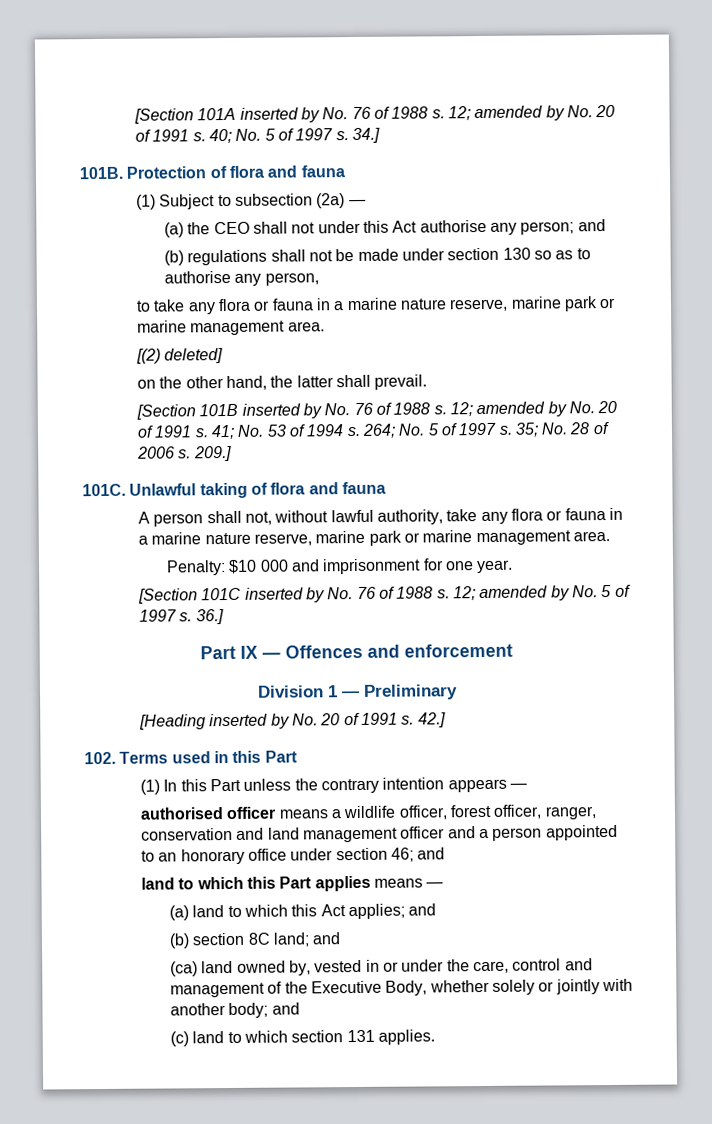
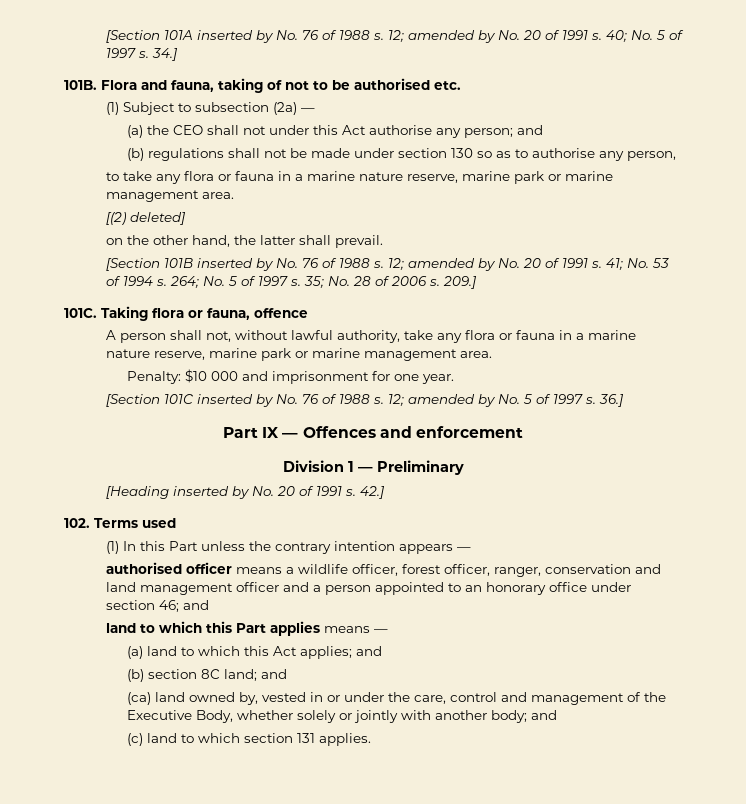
[126,165,345,179] Protection of flora and fauna -> [101,78,461,93] Flora and fauna, taking of not to be authorised etc.
[129,481,386,499] Unlawful taking of flora and fauna -> [101,306,308,321] Taking flora or fauna, offence
[213,750,298,764] in this Part -> (176, 523) none

